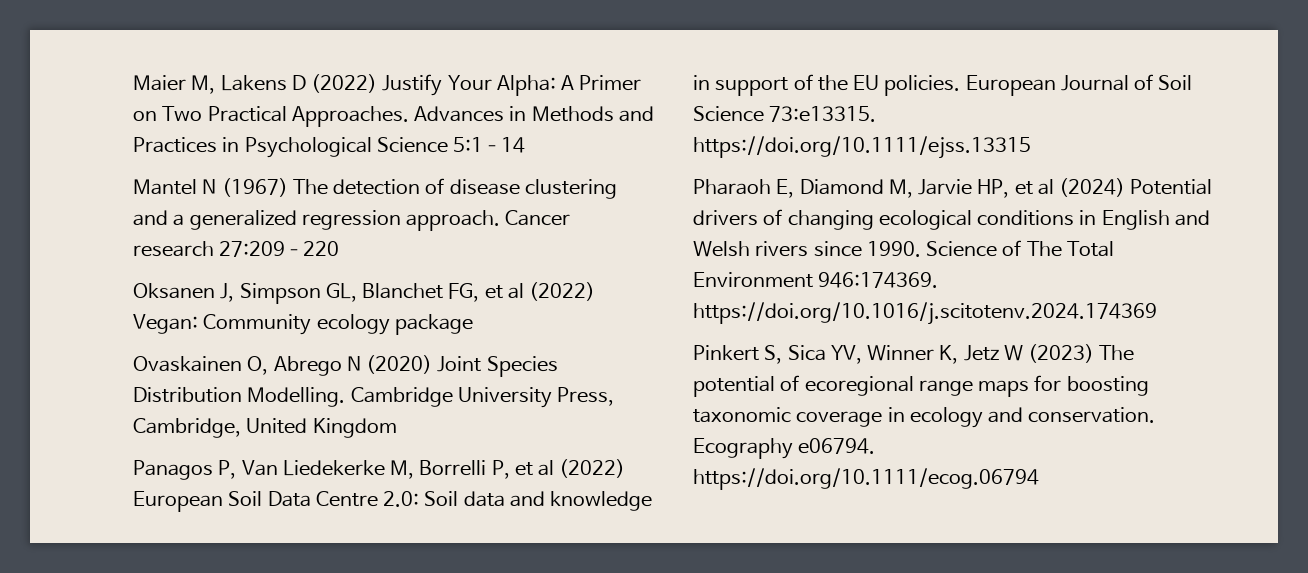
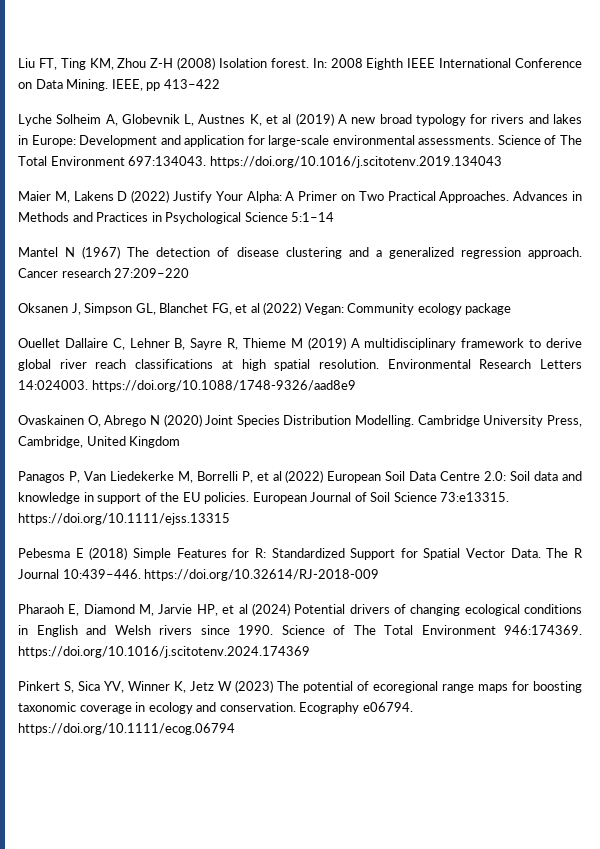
(133, 83) none -> [18,57,582,70] [18,79,220,91] [18,113,583,126] [18,135,582,147] [18,156,502,168] Liu FT, Ting KM, Zhou Z-H (2008) Isolation forest. In: 2008 Eighth IEEE International Conference on Data Mining. IEEE, pp 413–422 // Lyche Solheim A, Globevnik L, Austnes K, et al (2019) A new broad typology for rivers and lakes in Europe: Development and application for large-scale environmental assessments. Science of The Total Environment 697:134043. https://doi.org/10.1016/j.scitotenv.2019.134043 //
(473, 324) none -> [18,337,582,350] [18,359,582,371] [18,380,356,392] // Ouellet Dallaire C, Lehner B, Sayre R, Thieme M (2019) A multidisciplinary framework to derive global river reach classifications at high spatial resolution. Environmental Research Letters 14:024003. https://doi.org/10.1088/1748-9326/aad8e9
(1031, 147) none -> [18,547,583,560] [18,569,380,581] // Pebesma E (2018) Simple Features for R: Standardized Support for Spatial Vector Data. The R Journal 10:439–446. https://doi.org/10.32614/RJ-2018-009

